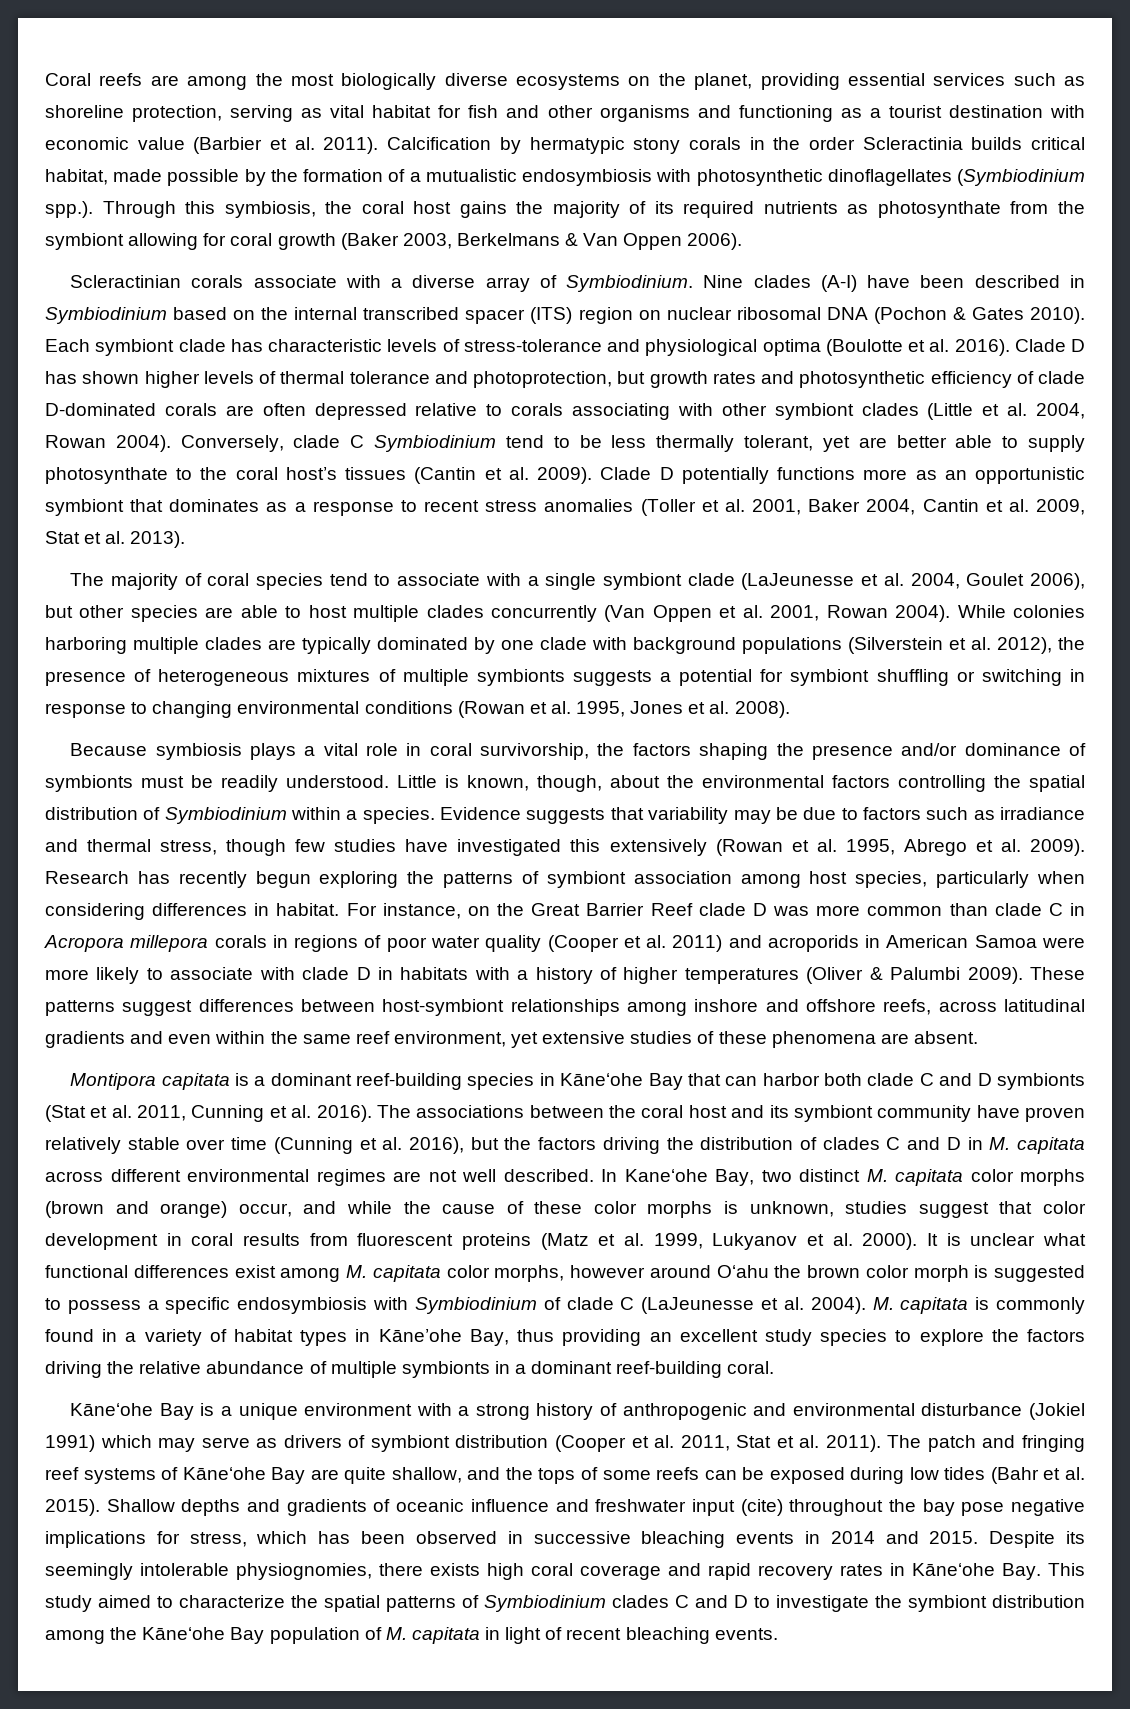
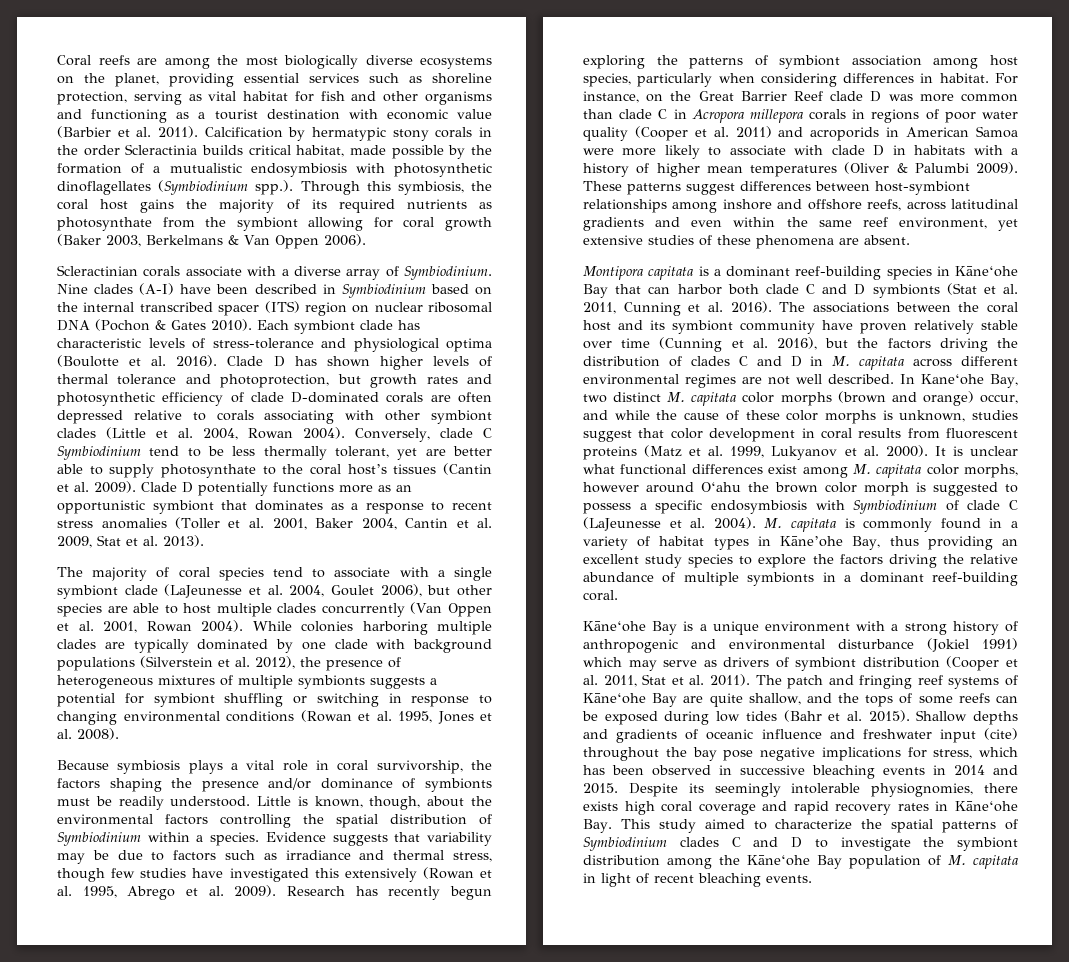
(679, 975) none -> [706,166,743,173] mean

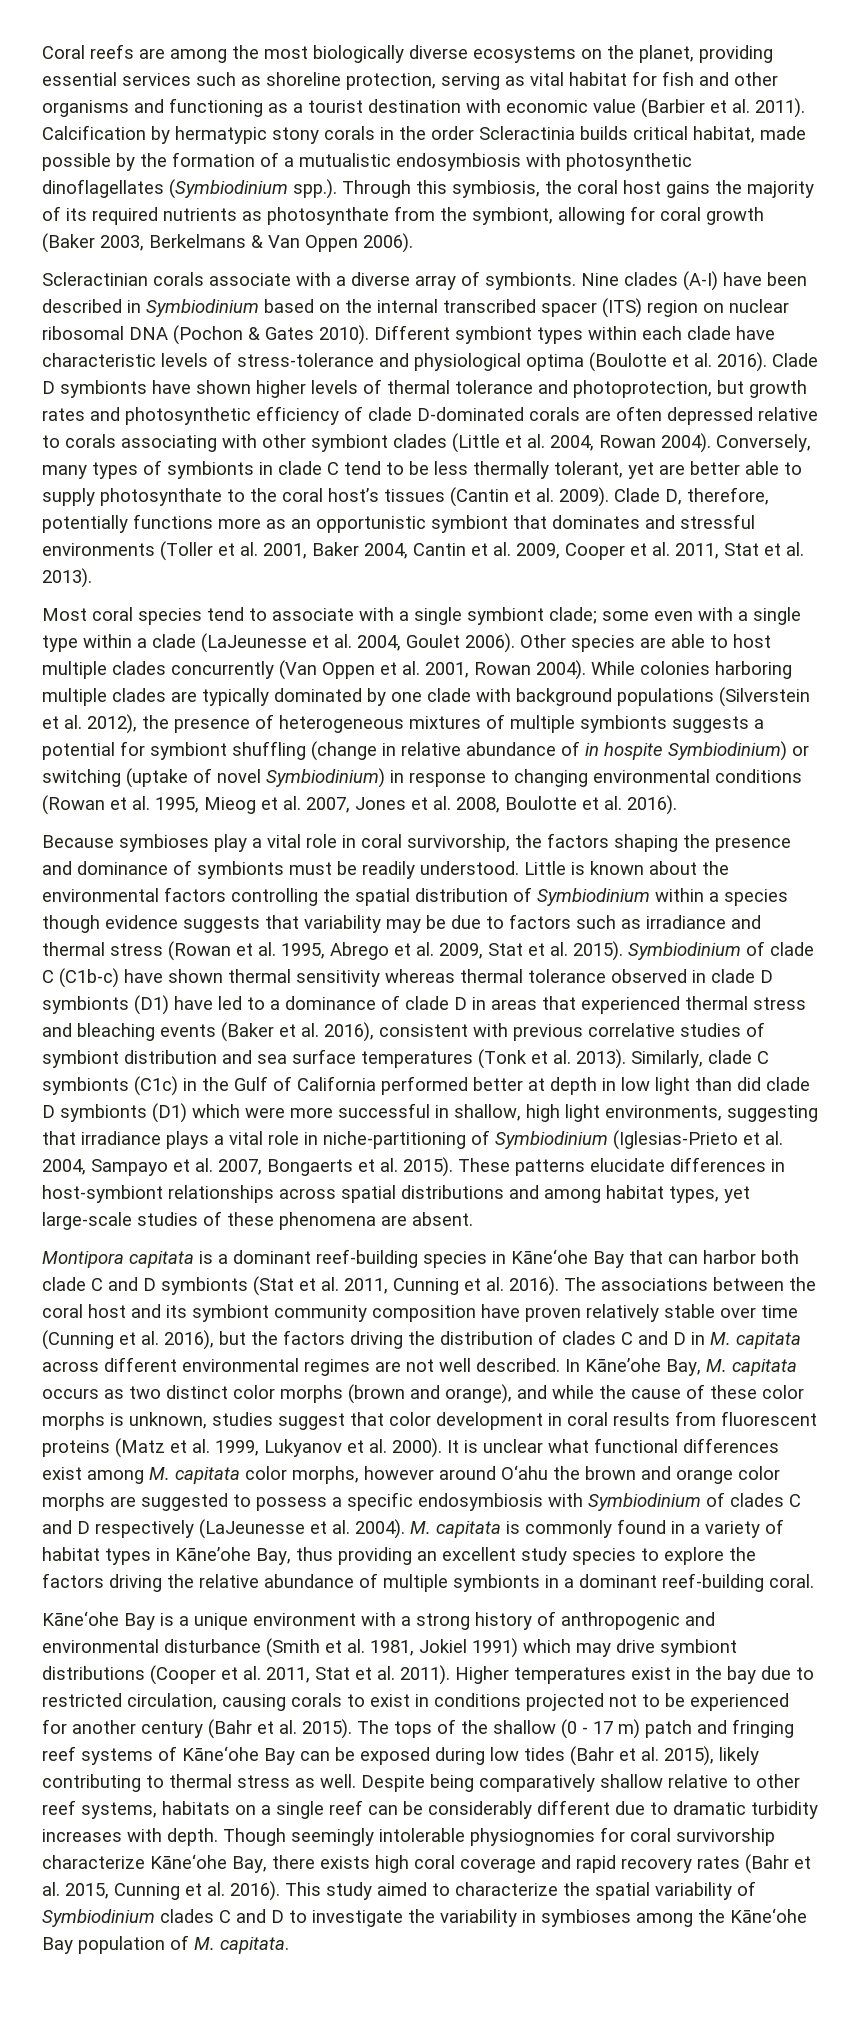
[236,217,298,231] symbiont -> [472,207,553,225] symbiont,
[404,266,492,280] Symbiodinium. -> [485,272,576,290] symbionts.
[257,320,420,334] Each symbiont clade has -> [374,325,775,344] Different symbiont types within each clade have
[294,356,317,366] has -> [60,380,191,398] symbionts have
[439,428,492,438] [57,446,141,460] clade C Symbiodinium -> [42,460,339,479] many types of symbionts in clade C
[182,482,193,493] D -> [665,487,769,505] D, therefore,
[330,502,492,514] [57,518,167,529] as a response to recent stress anomalies -> [645,514,755,529] [42,543,155,556] and stressful environments
(92, 542) none -> [565,542,719,560] Cooper et al. 2011,
[57,567,170,581] The majority of -> [42,608,87,621] Most
(118, 592) none -> [549,607,801,625] [42,634,147,652] clade; some even with a single type within a
[380,584,493,597] 2006), but other -> [465,633,566,653] 2006). Other
[293,693,379,707] or switching -> [311,741,809,761] [42,768,385,788] (change in relative abundance of in hospite Symbiodinium) or switching (uptake of novel Symbiodinium)
[437,711,492,724] [57,728,119,740] Jones et al. 2008). -> [204,795,677,815] Mieog et al. 2007, Jones et al. 2008, Boulotte et al. 2016).
[117,760,223,774] symbiosis plays -> [119,834,247,852] symbioses play
[268,778,312,790] and/or -> [42,861,72,875] and
[314,796,421,810] known, though, -> [590,861,644,875] known
[210,832,326,846] species. Evidence -> [724,889,788,906] [42,915,178,933] species though evidence
[453,852,493,862] [57,868,417,882] stress, though few studies have investigated this extensively -> [110,943,163,956] stress
[234,885,493,900] [583,55,1018,69] [583,73,1018,87] [583,91,1018,103] [583,109,1018,123] [583,126,1018,141] [583,145,1018,159] [583,162,1018,177] [583,181,970,195] [583,199,1018,213] [583,217,1018,231] [583,235,643,245] 2009). Research has recently begun exploring the patterns of symbiont association among host species, particularly when considering differences in habitat. For instance, on the Great Barrier Reef clade D was more common than clade C in Acropora millepora corals in regions of poor water quality (Cooper et al. 2011) and acroporids in American Samoa were more likely to associate with clade D in habitats with a history of higher mean temperatures (Oliver & Palumbi 2009). These patterns suggest differences between host-symbiont relationships among inshore and offshore reefs, across latitudinal gradients and even within the same reef environment, yet extensive -> [439,941,814,961] [42,968,773,988] [42,995,806,1015] [42,1022,765,1042] [42,1049,769,1069] [42,1076,810,1096] [42,1103,818,1123] [42,1130,783,1150] [42,1157,785,1177] [42,1185,750,1203] [42,1212,132,1230] 2009, Stat et al. 2015). Symbiodinium of clade C (C1b-c) have shown thermal sensitivity whereas thermal tolerance observed in clade D symbionts (D1) have led to a dominance of clade D in areas that experienced thermal stress and bleaching events (Baker et al. 2016), consistent with previous correlative studies of symbiont distribution and sea surface temperatures (Tonk et al. 2013). Similarly, clade C symbionts (C1c) in the Gulf of California performed better at depth in low light than did clade D symbionts (D1) which were more successful in shallow, high light environments, suggesting that irradiance plays a vital role in niche-partitioning of Symbiodinium (Iglesias-Prieto et al. 2004, Sampayo et al. 2007, Bongaerts et al. 2015). These patterns elucidate differences in host-symbiont relationships across spatial distributions and among habitat types, yet large-scale
(815, 327) none -> [372,1305,476,1322] composition
[921,374,1019,388] [583,392,737,406] Kane‘ohe Bay, two distinct M. capitata -> [585,1358,797,1376] [42,1385,228,1399] Kāne’ohe Bay, M. capitata occurs as two distinct
[922,391,1018,406] orange) occur, -> [445,1384,512,1404] orange),
[825,482,926,496] color morph is -> [641,1466,780,1484] [42,1493,136,1511] and orange color morphs are
[967,500,1018,510] clade C -> [730,1493,801,1507] [42,1520,194,1538] clades C and D respectively
[927,638,1018,652] [583,657,940,671] (Jokiel 1991) which may serve as drivers of symbiont distribution -> [266,1638,737,1658] [42,1666,145,1680] (Smith et al. 1981, Jokiel 1991) which may drive symbiont distributions
[755,675,782,685] The -> [455,1666,814,1684] [42,1693,789,1711] [42,1719,640,1739] Higher temperatures exist in the bay due to restricted circulation, causing corals to exist in conditions projected not to be experienced for another century (Bahr et al. 2015). The tops of the shallow (0 - 17 m)
[683,693,990,707] are quite shallow, and the tops of some reefs -> (295, 1756) none
[868,710,1018,725] [583,728,1018,743] [583,747,1018,761] [583,765,1018,779] [583,783,974,797] 2015). Shallow depths and gradients of oceanic influence and freshwater input (cite) throughout the bay pose negative implications for stress, which has been observed in successive bleaching events in 2014 and 2015. Despite its seemingly intolerable physiognomies, -> [664,1746,759,1766] [42,1774,800,1792] [42,1800,818,1819] [42,1827,775,1846] [42,1854,267,1873] 2015), likely contributing to thermal stress as well. Despite being comparatively shallow relative to other reef systems, habitats on a single reef can be considerably different due to dramatic turbidity increases with depth. Though seemingly intolerable physiognomies for coral survivorship characterize Kāne‘ohe Bay,
[935,801,1018,812] [583,819,612,833] in Kāne‘ohe Bay. -> [745,1854,811,1874] [42,1881,280,1901] (Bahr et al. 2015, Cunning et al. 2016).
[942,821,997,833] patterns -> [655,1882,732,1900] variability
[957,837,1018,851] [583,855,660,866] symbiont distribution -> [440,1909,631,1927] variability in symbioses
[973,855,1018,869] [583,873,812,887] capitata in light of recent bleaching events. -> [220,1937,289,1954] capitata.

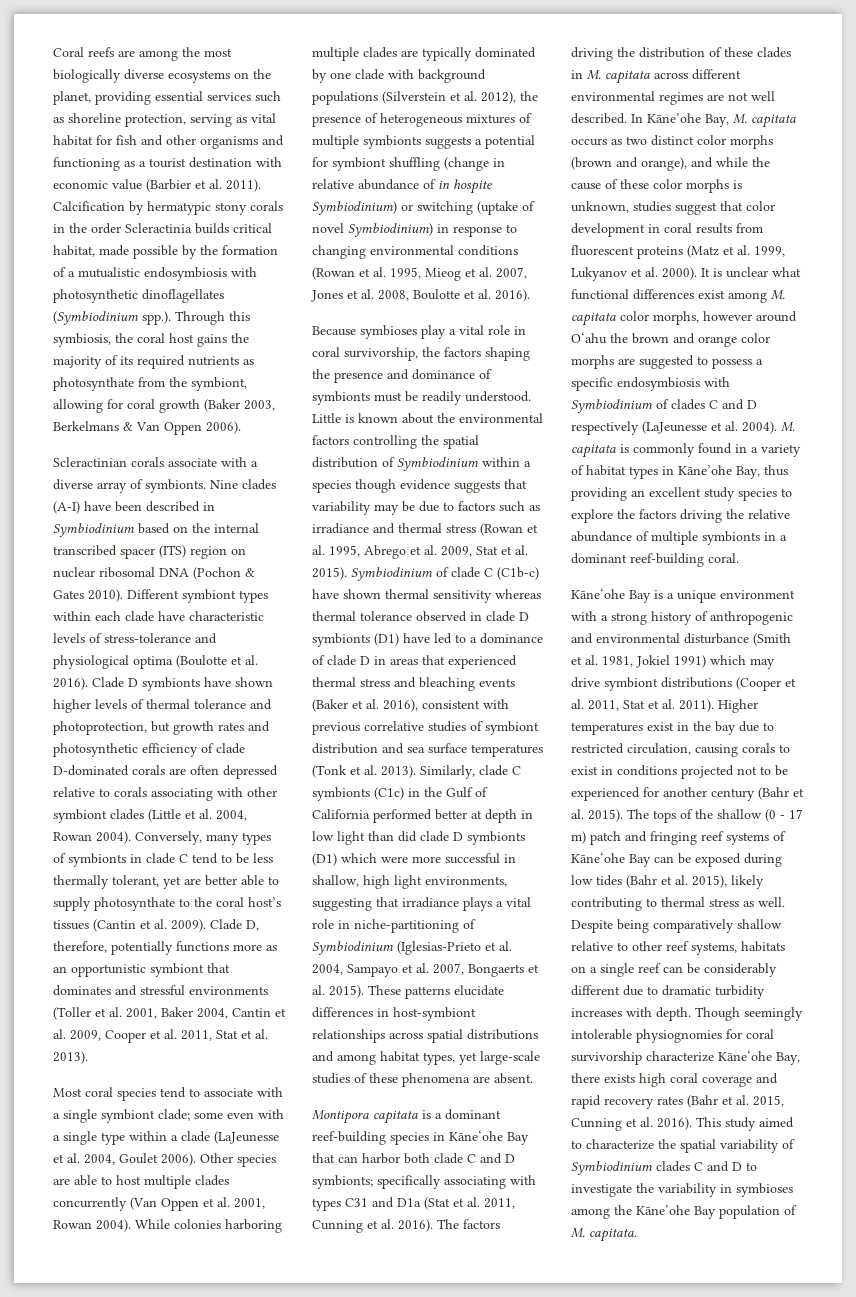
[161,1277,248,1295] symbionts -> [312,1175,536,1189] [312,1197,421,1211] symbionts; specifically associating with types C31 and D1a
[601,1277,816,1291] [42,1304,798,1322] [42,1330,278,1350] associations between the coral host and its symbiont community composition have proven relatively stable over time (Cunning et al. 2016), but the -> (459, 1224) none
[562,1331,686,1345] clades C and D -> [724,47,791,58] these clades

